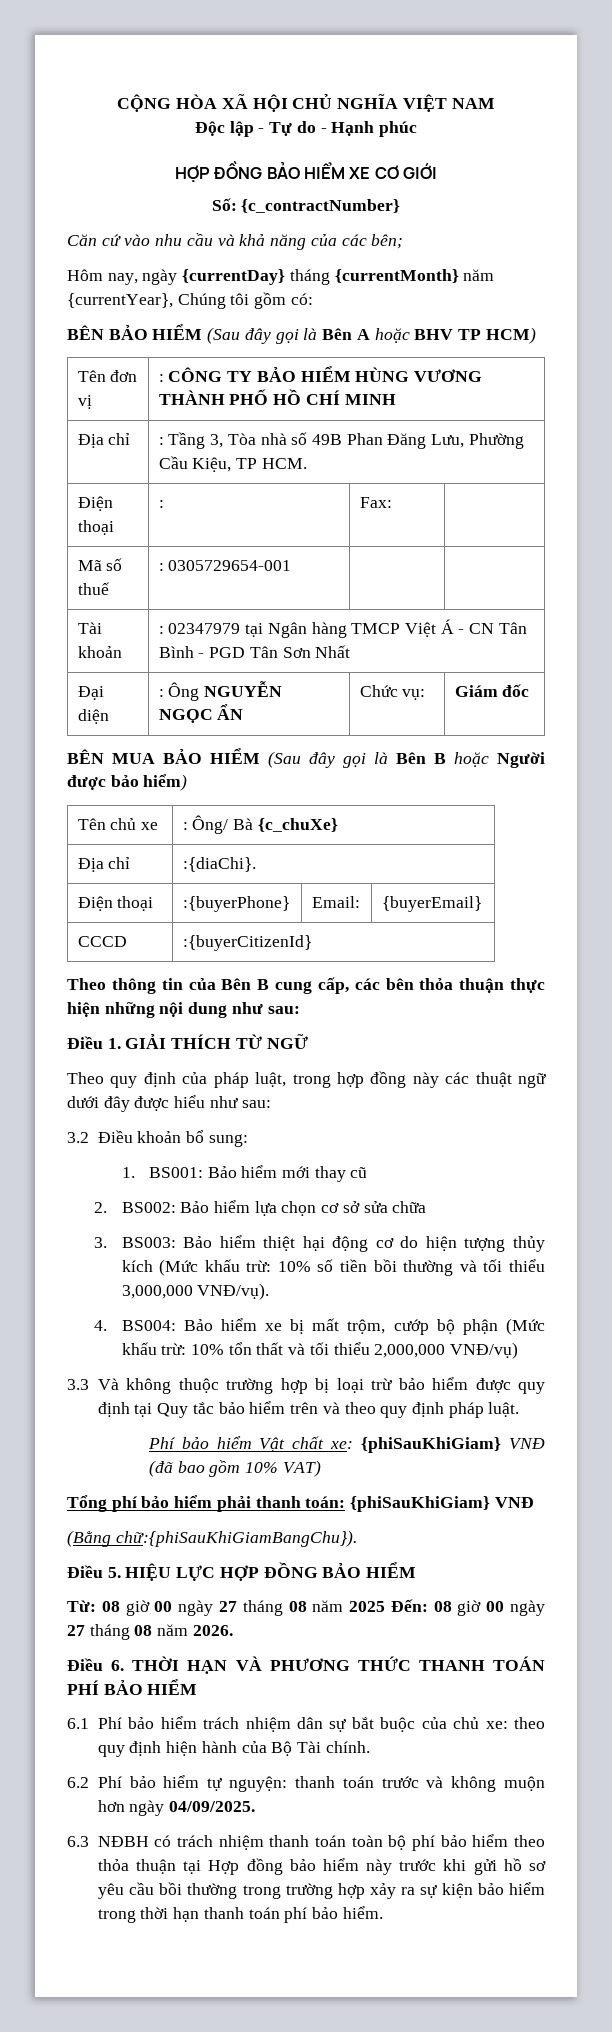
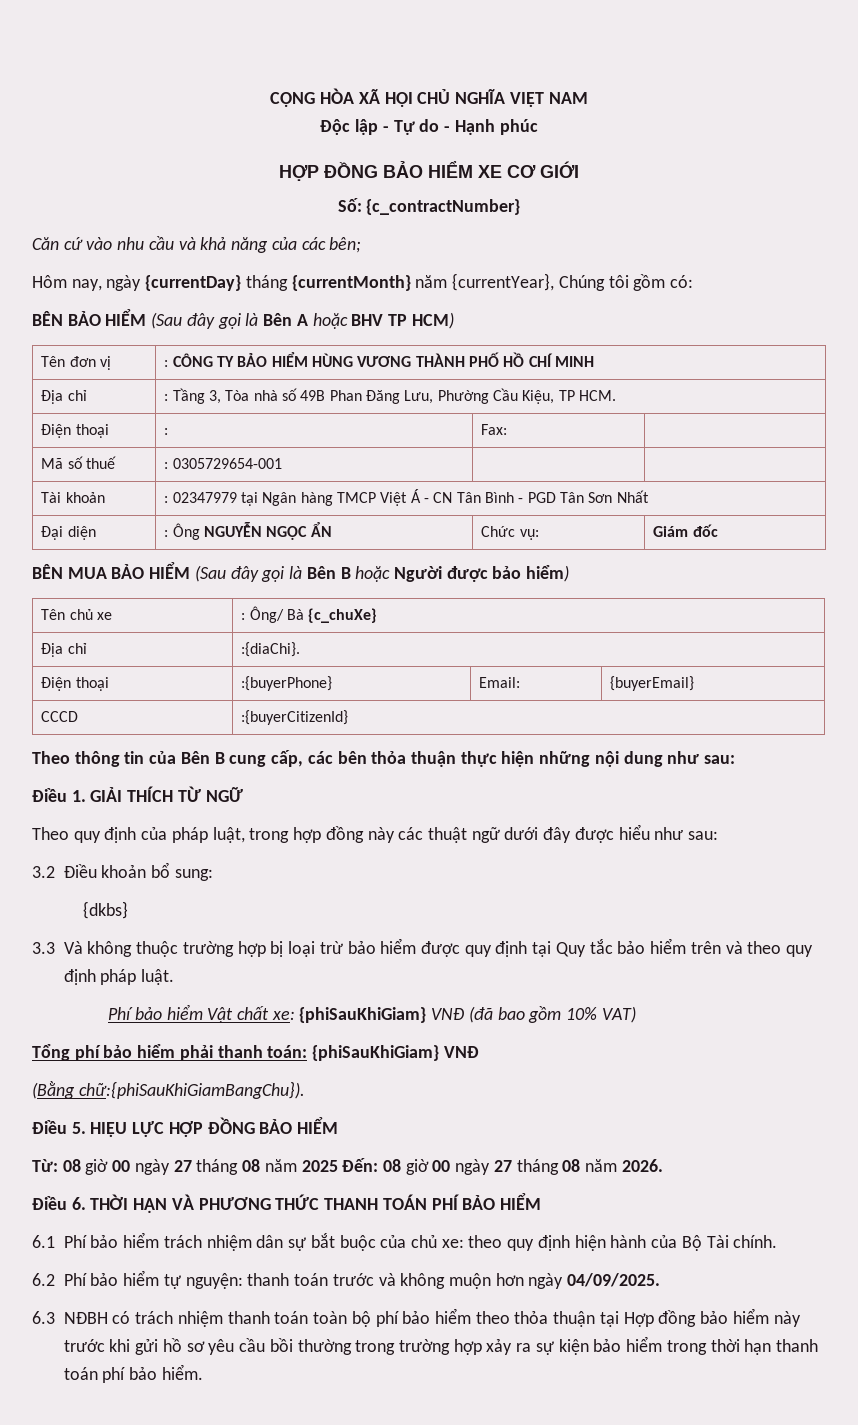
[121,1165,368,1182] [94,1200,427,1216] [94,1235,545,1252] [121,1259,545,1276] [121,1283,270,1300] [94,1318,546,1335] [121,1342,519,1359] 1. BS001: Bảo hiểm mới thay cũ // 2. BS002: Bảo hiểm lựa chọn cơ sở sửa chữa // 3. BS003: Bảo hiểm thiệt hại động cơ do hiện tượng thủy kích (Mức khấu trừ: 10% số tiền bồi thường và tối thiểu 3,000,000 VNĐ/vụ). // 4. BS004: Bảo hiểm xe bị mất trộm, cướp bộ phận (Mức khấu trừ: 10% tổn thất và tối thiểu 2,000,000 VNĐ/vụ) -> [82,901,128,919] {dkbs}

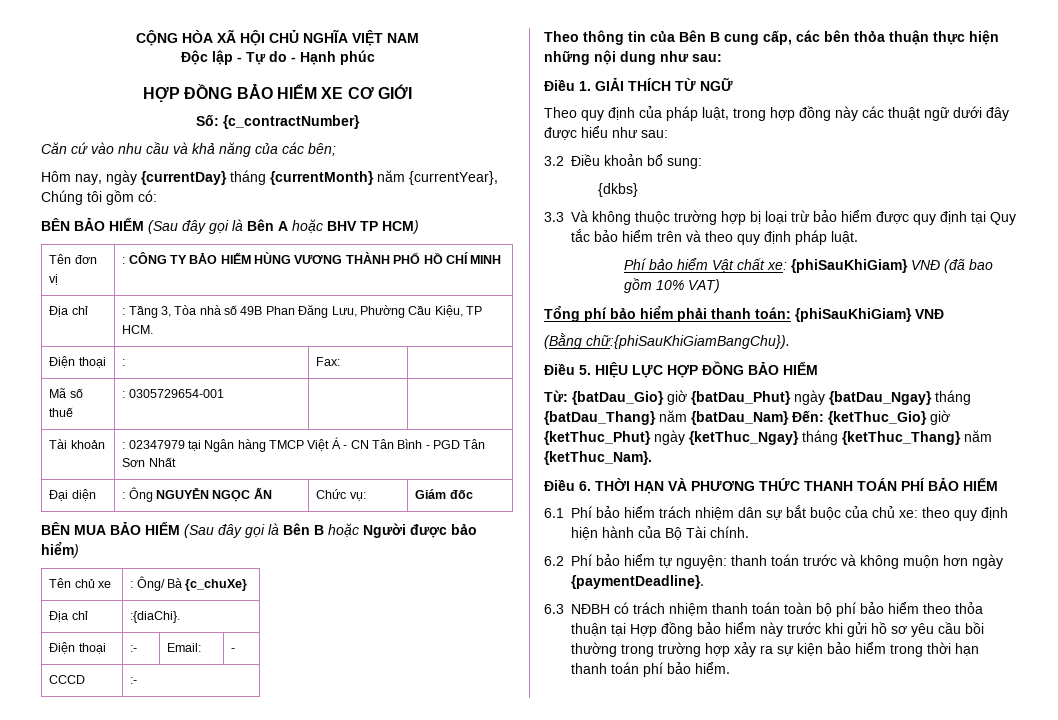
[241,676,333,691] :{buyerPhone} -> [130,645,138,652] :-
[610,676,695,691] {buyerEmail} -> [231,648,236,652] -
[241,710,349,725] :{buyerCitizenId} -> [130,677,138,684] :-
[62,1158,663,1175] 08 giờ 00 ngày 27 tháng 08 năm 2025 Đến: 08 giờ 00 ngày 27 tháng 08 năm 2026. -> [572,390,971,405] [544,410,950,425] [544,430,992,445] [544,451,652,465] {batDau_Gio} giờ {batDau_Phut} ngày {batDau_Ngay} tháng {batDau_Thang} năm {batDau_Nam} Đến: {ketThuc_Gio} giờ {ketThuc_Phut} ngày {ketThuc_Ngay} tháng {ketThuc_Thang} năm {ketThuc_Nam}.
[567,1273,661,1287] 04/09/2025. -> [571,575,704,589] {paymentDeadline}.

